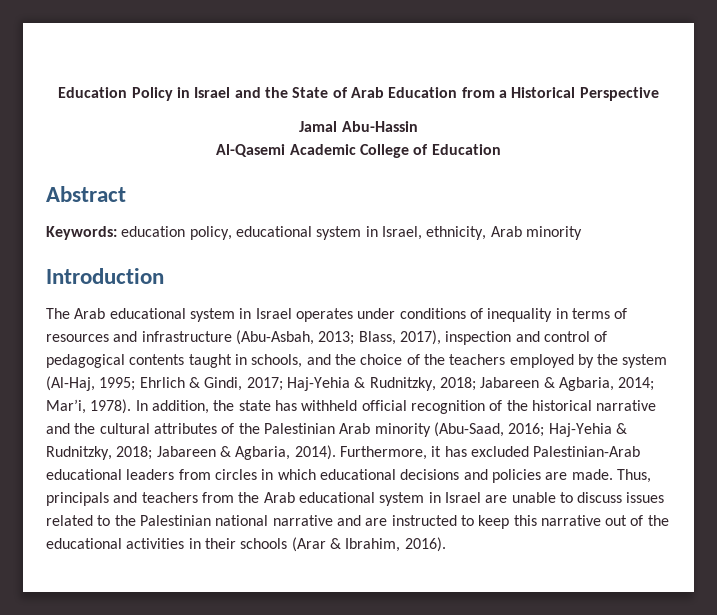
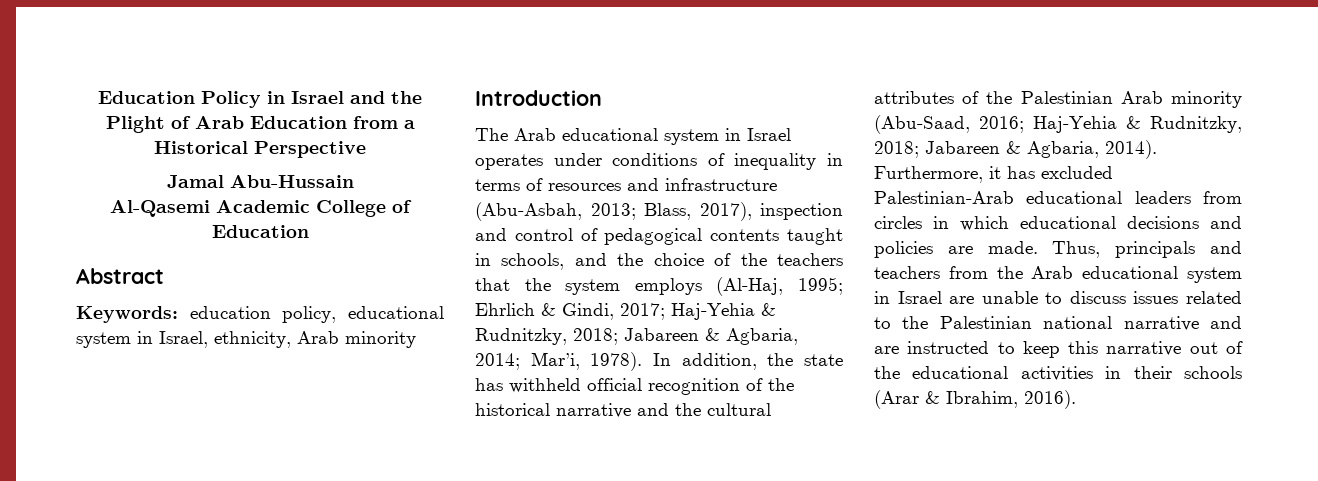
[292,87,329,98] State -> [105,116,165,133] Plight
[341,121,418,132] Abu-Hassin -> [229,175,354,188] Abu-Hussain
[509,354,594,368] employed by -> [475,278,510,291] that
(668, 361) none -> [634,278,702,295] employs

